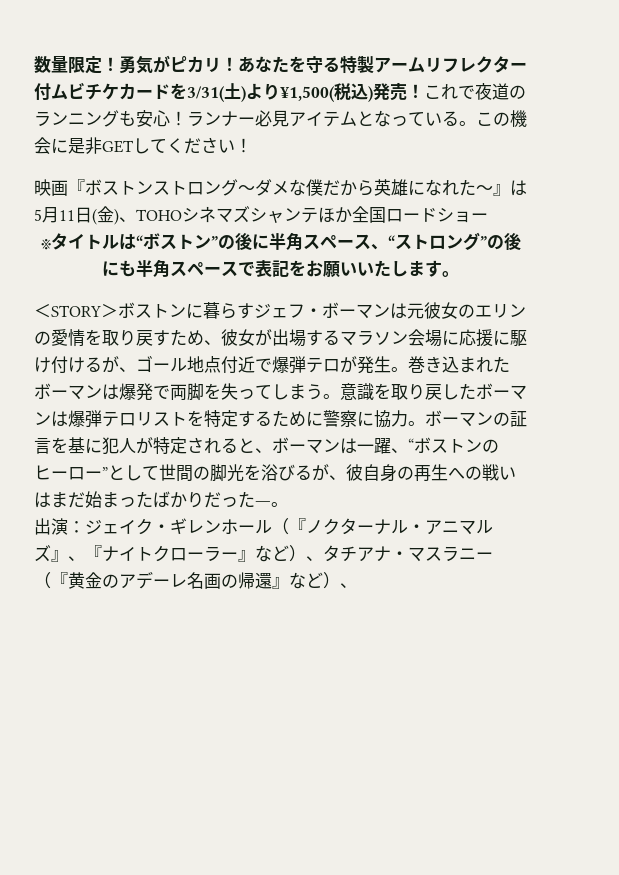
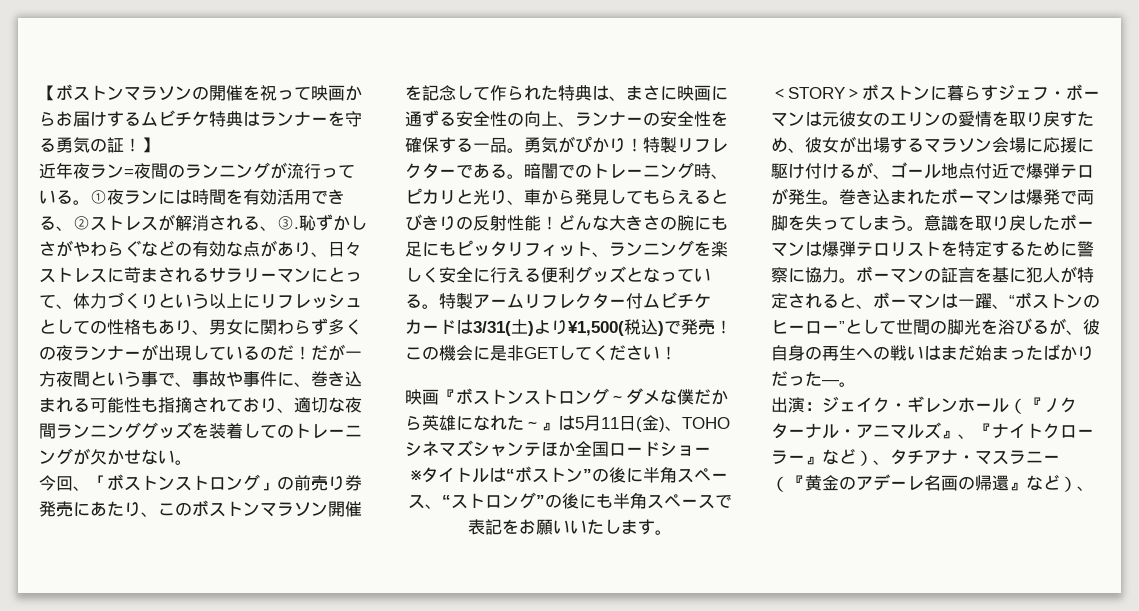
[34,55,340,74] 数量限定！勇気がピカリ！あなたを守る -> [39,84,362,101] [39,110,362,127] [39,137,158,153] [39,162,355,179] [39,189,345,205] [39,214,367,231] [39,240,362,257] [39,267,362,283] [39,292,362,309] [39,318,362,335] [39,344,362,361] [39,371,362,387] [39,397,362,413] [39,422,362,439] [39,448,192,465] [39,474,362,491] [39,500,362,517] [405,85,728,101] [405,110,728,127] [405,136,728,153] [405,162,728,179] [405,188,728,205] [405,214,728,231] [405,240,728,257] [405,266,711,283] [405,294,439,309] 【ボストンマラソンの開催を祝って映画からお届けするムビチケ特典はランナーを守る勇気の証！】 // 近年夜ラン=夜間のランニングが流行っている。①夜ランには時間を有効活用できる、②ストレスが解消される、③.恥ずかしさがやわらぐなどの有効な点があり、日々ストレスに苛まされるサラリーマンにとって、体力づくりという以上にリフレッシュとしての性格もあり、男女に関わらず多くの夜ランナーが出現しているのだ！だが一方夜間という事で、事故や事件に、巻き込まれる可能性も指摘されており、適切な夜間ランニンググッズを装着してのトレーニングが欠かせない。 // 今回、「ボストンストロング」の前売り券発売にあたり、このボストンマラソン開催を記念して作られた特典は、まさに映画に通ずる安全性の向上、ランナーの安全性を確保する一品。勇気がぴかり！特製リフレクターである。暗闇でのトレーニング時、ピカリと光り、車から発見してもらえるとびきりの反射性能！どんな大きさの腕にも足にもピッタリフィット、ランニングを楽しく安全に行える便利グッズとなっている。
[170,83,187,100] を -> [456,319,473,334] は
(373, 94) none -> [664,320,681,334] で
[441,83,526,100] [34,110,493,127] れで夜道のランニングも安心！ランナー必見アイテムとなっている。こ -> (422, 353) none

